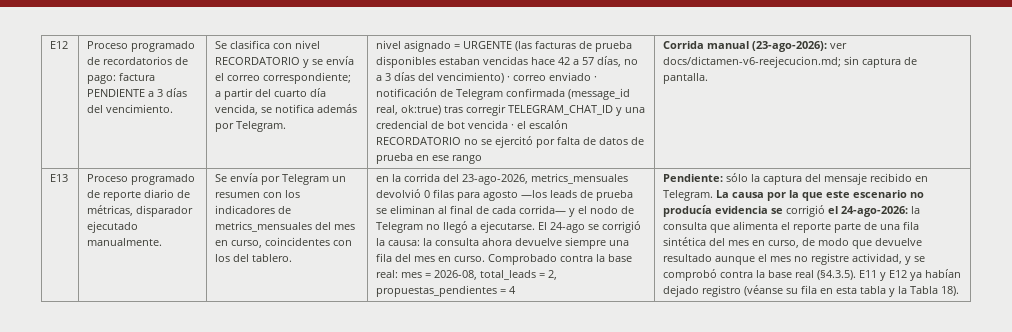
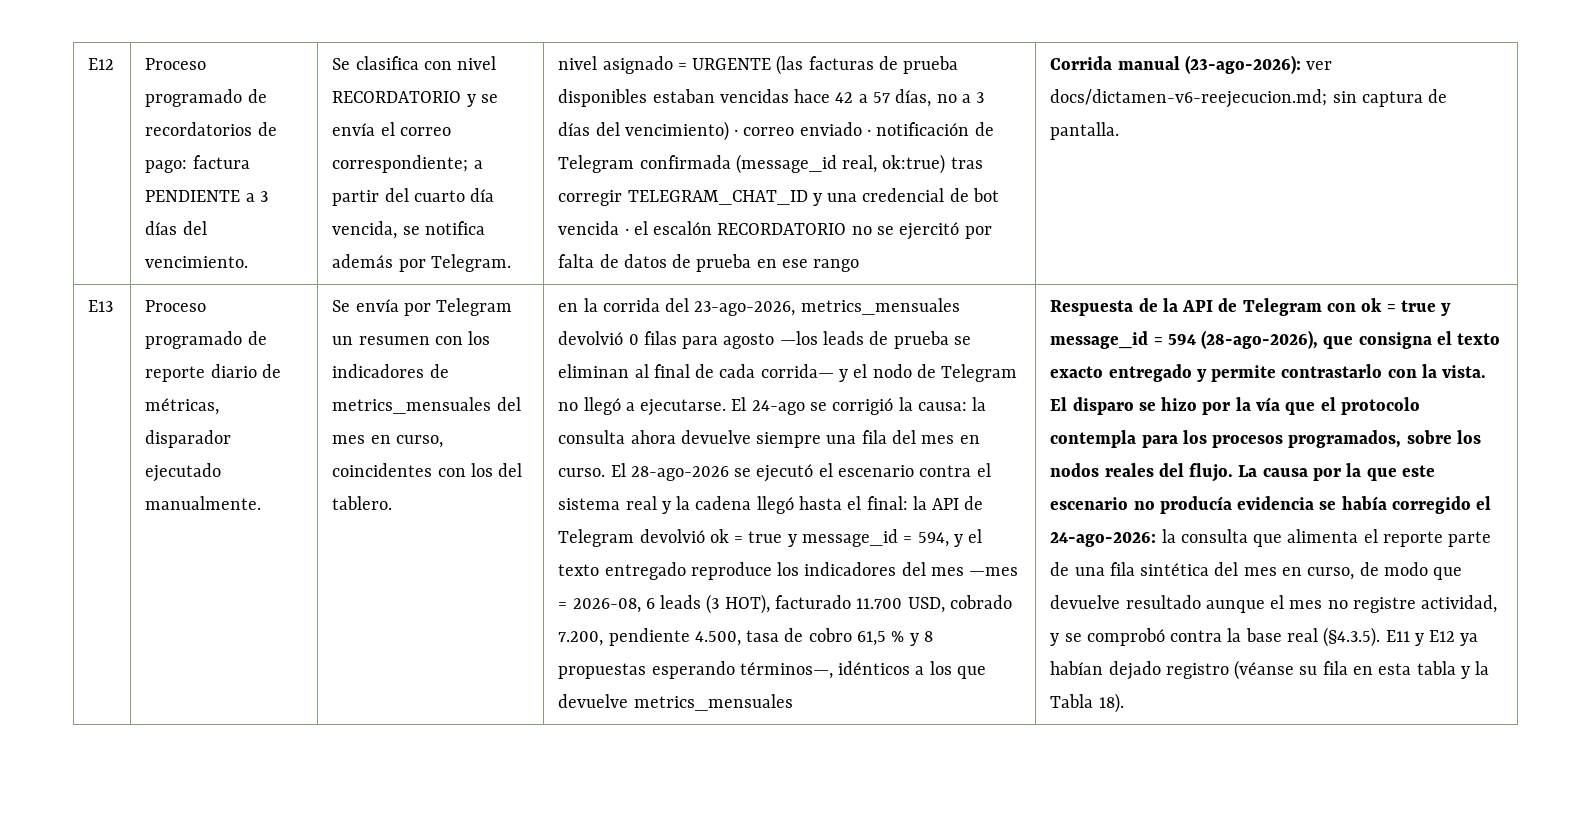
[488,254,633,265] [376,270,558,280] [376,285,517,297] [663,173,929,185] [663,190,714,201] Comprobado contra la base real: mes = 2026-08, total_leads = 2, propuestas_pendientes = 4 | Pendiente: sólo la captura del mensaje recibido en Telegram. -> [610,463,991,482] [558,496,984,514] [558,529,983,547] [558,562,1019,580] [558,594,1012,614] [558,628,933,646] [558,661,987,679] [558,694,793,711] [1050,298,1452,316] [1050,330,1501,349] [1050,364,1487,382] [1050,397,1420,415] [1050,430,1482,448] [1050,463,1234,482] El 28-ago-2026 se ejecutó el escenario contra el sistema real y la cadena llegó hasta el final: la API de Telegram devolvió ok = true y message_id = 594, y el texto entregado reproduce los indicadores del mes —mes = 2026-08, 6 leads (3 HOT), facturado 11.700 USD, cobrado 7.200, pendiente 4.500, tasa de cobro 61,5 % y 8 propuestas esperando términos—, idénticos a los que devuelve metrics_mensuales | Respuesta de la API de Telegram con ok = true y message_id = 594 (28-ago-2026), que consigna el texto exacto entregado y permite contrastarlo con la vista. El disparo se hizo por la vía que el protocolo contempla para los procesos programados, sobre los nodos reales del flujo.
[786,205,826,217] corrigió -> [1341,496,1472,514] había corregido

